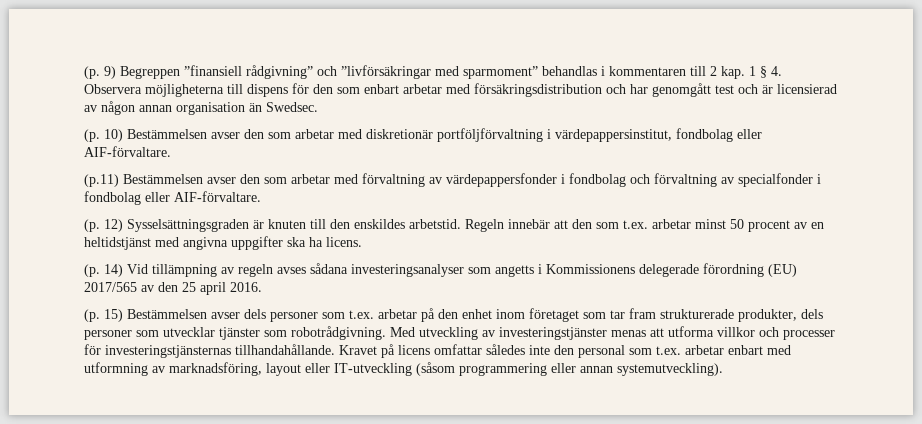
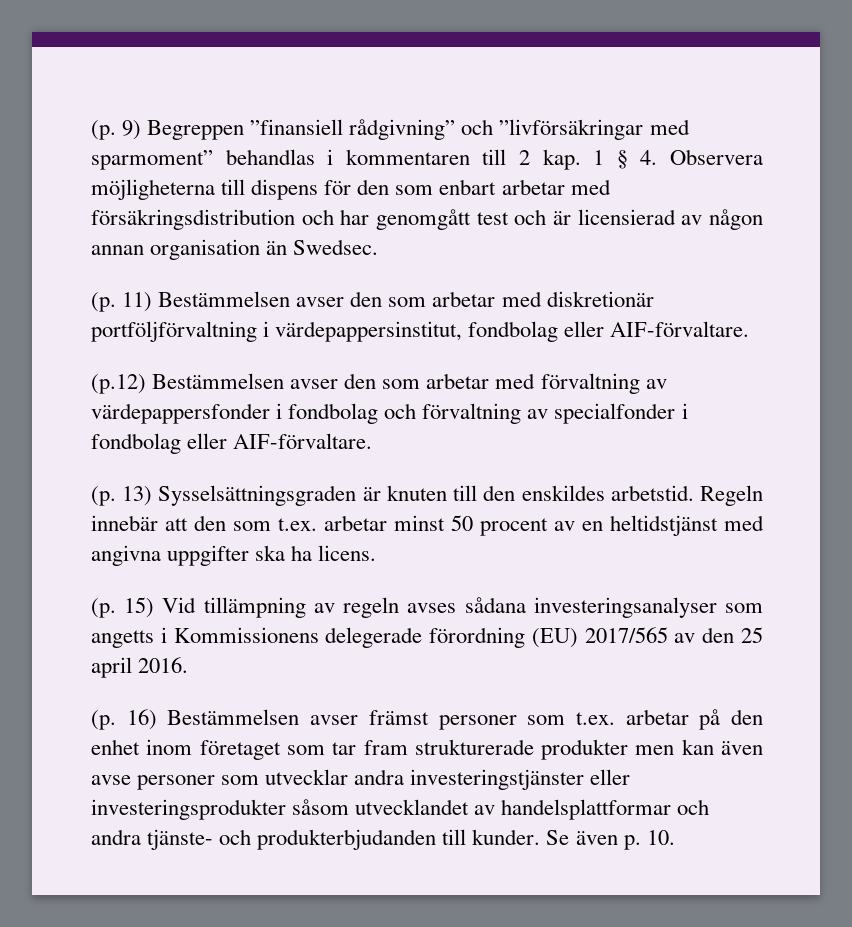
[104,129,123,142] 10) -> [122,292,153,312] 11)
[84,174,119,187] (p.11) -> [91,374,146,394] (p.12)
[104,219,123,232] 12) -> [122,486,153,506] 13)
[104,264,123,277] 14) -> [124,597,155,618] 15)
[104,309,266,322] 15) Bestämmelsen avser dels -> [126,709,429,730] 16) Bestämmelsen avser främst
[738,309,823,322] [84,326,835,340] [84,344,791,358] [84,362,723,376] produkter, dels personer som utvecklar tjänster som robotrådgivning. Med utveckling av investeringstjänster menas att utforma villkor och processer för investeringstjänsternas tillhandahållande. Kravet på licens omfattar således inte den personal som t.ex. arbetar enbart med utformning av marknadsföring, layout eller IT-utveckling (såsom programmering eller annan systemutveckling). -> [541,739,763,760] [91,769,631,790] [91,799,710,820] [91,829,675,850] produkter men kan även avse personer som utvecklar andra investeringstjänster eller investeringsprodukter såsom utvecklandet av handelsplattformar och andra tjänste- och produkterbjudanden till kunder. Se även p. 10.

